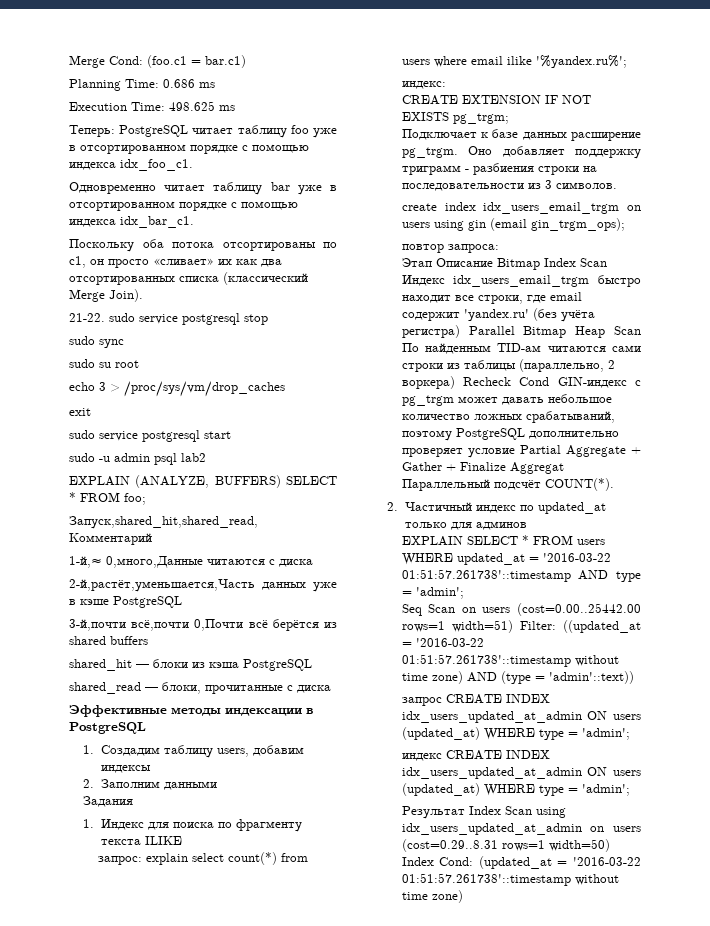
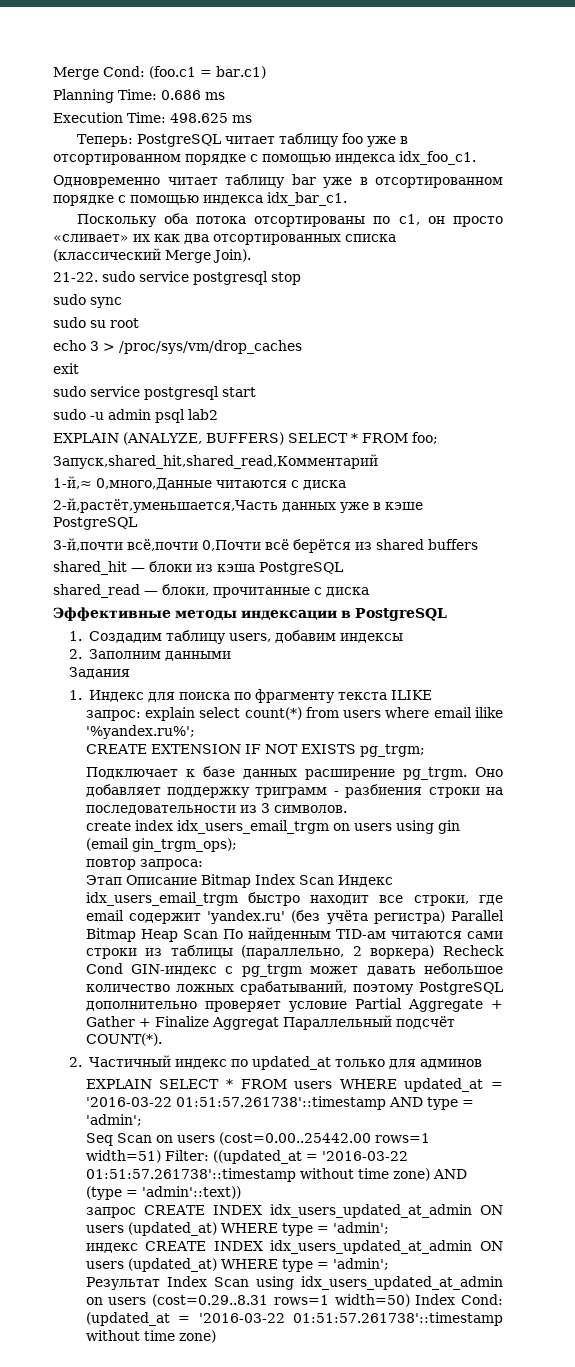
[401,81,446,89] // индекс: -> (195, 732) none

